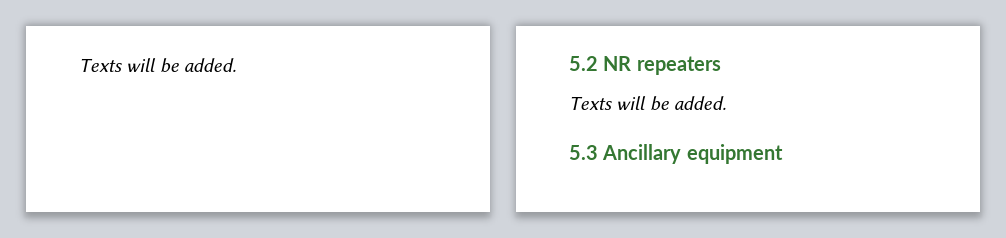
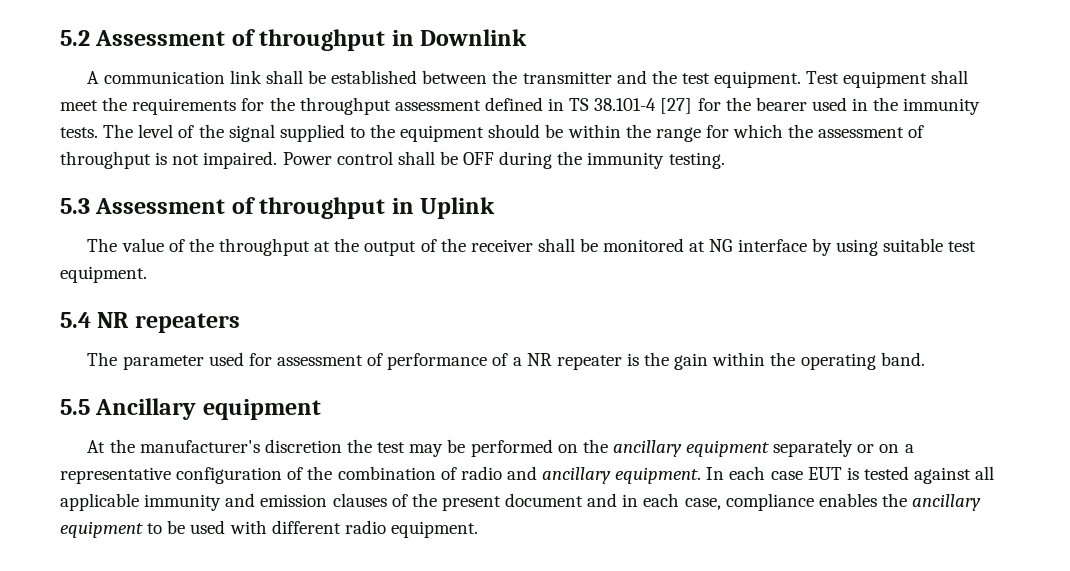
[79,58,237,73] [569,56,721,75] [569,96,727,111] [569,144,783,164] Texts will be added. // 5.2 NR repeaters // Texts will be added. // 5.3 Ancillary equipment -> [60,29,528,51] [87,70,969,88] [60,97,981,115] [60,124,925,142] [60,151,725,169] [60,197,496,219] [87,238,977,256] [60,266,147,283] [60,312,240,333] [87,352,925,370] [60,398,321,420] [87,439,914,457] [60,466,995,484] [60,493,982,511] [60,520,478,538] 5.2 Assessment of throughput in Downlink // A communication link shall be established between the transmitter and the test equipment. Test equipment shall meet the requirements for the throughput assessment defined in TS 38.101-4 [27] for the bearer used in the immunity tests. The level of the signal supplied to the equipment should be within the range for which the assessment of throughput is not impaired. Power control shall be OFF during the immunity testing. // 5.3 Assessment of throughput in Uplink // The value of the throughput at the output of the receiver shall be monitored at NG interface by using suitable test equipment. // 5.4 NR repeaters // The parameter used for assessment of performance of a NR repeater is the gain within the operating band. // 5.5 Ancillary equipment // At the manufacturer's discretion the test may be performed on the ancillary equipment separately or on a representative configuration of the combination of radio and ancillary equipment. In each case EUT is tested against all applicable immunity and emission clauses of the present document and in each case, compliance enables the ancillary equipment to be used with different radio equipment.

